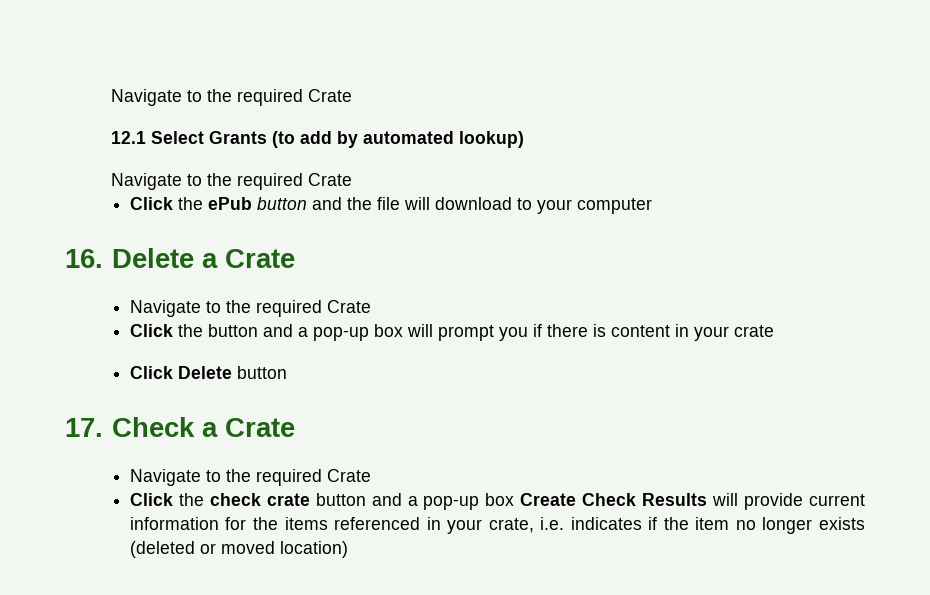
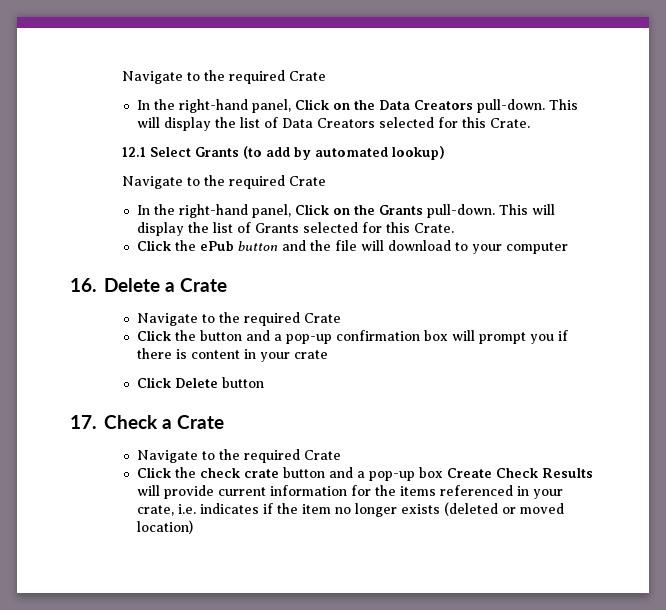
[110,89,352,106] Navigate to the required Crate -> [121,70,326,84] [137,99,579,113] [137,117,531,131] Navigate to the required Crate // In the right-hand panel, Click on the Data Creators pull-down. This will display the list of Data Creators selected for this Crate.
(352, 179) none -> [137,204,556,218] [137,222,455,236] // In the right-hand panel, Click on the Grants pull-down. This will display the list of Grants selected for this Crate.
(369, 334) none -> [336,330,421,341] confirmation

